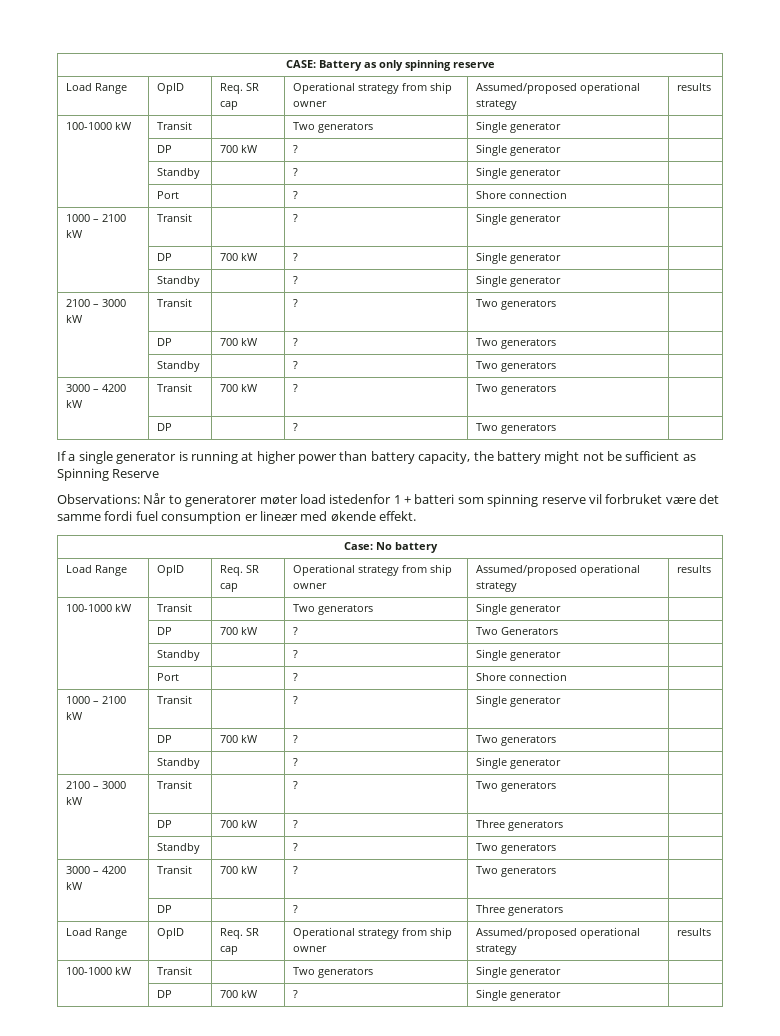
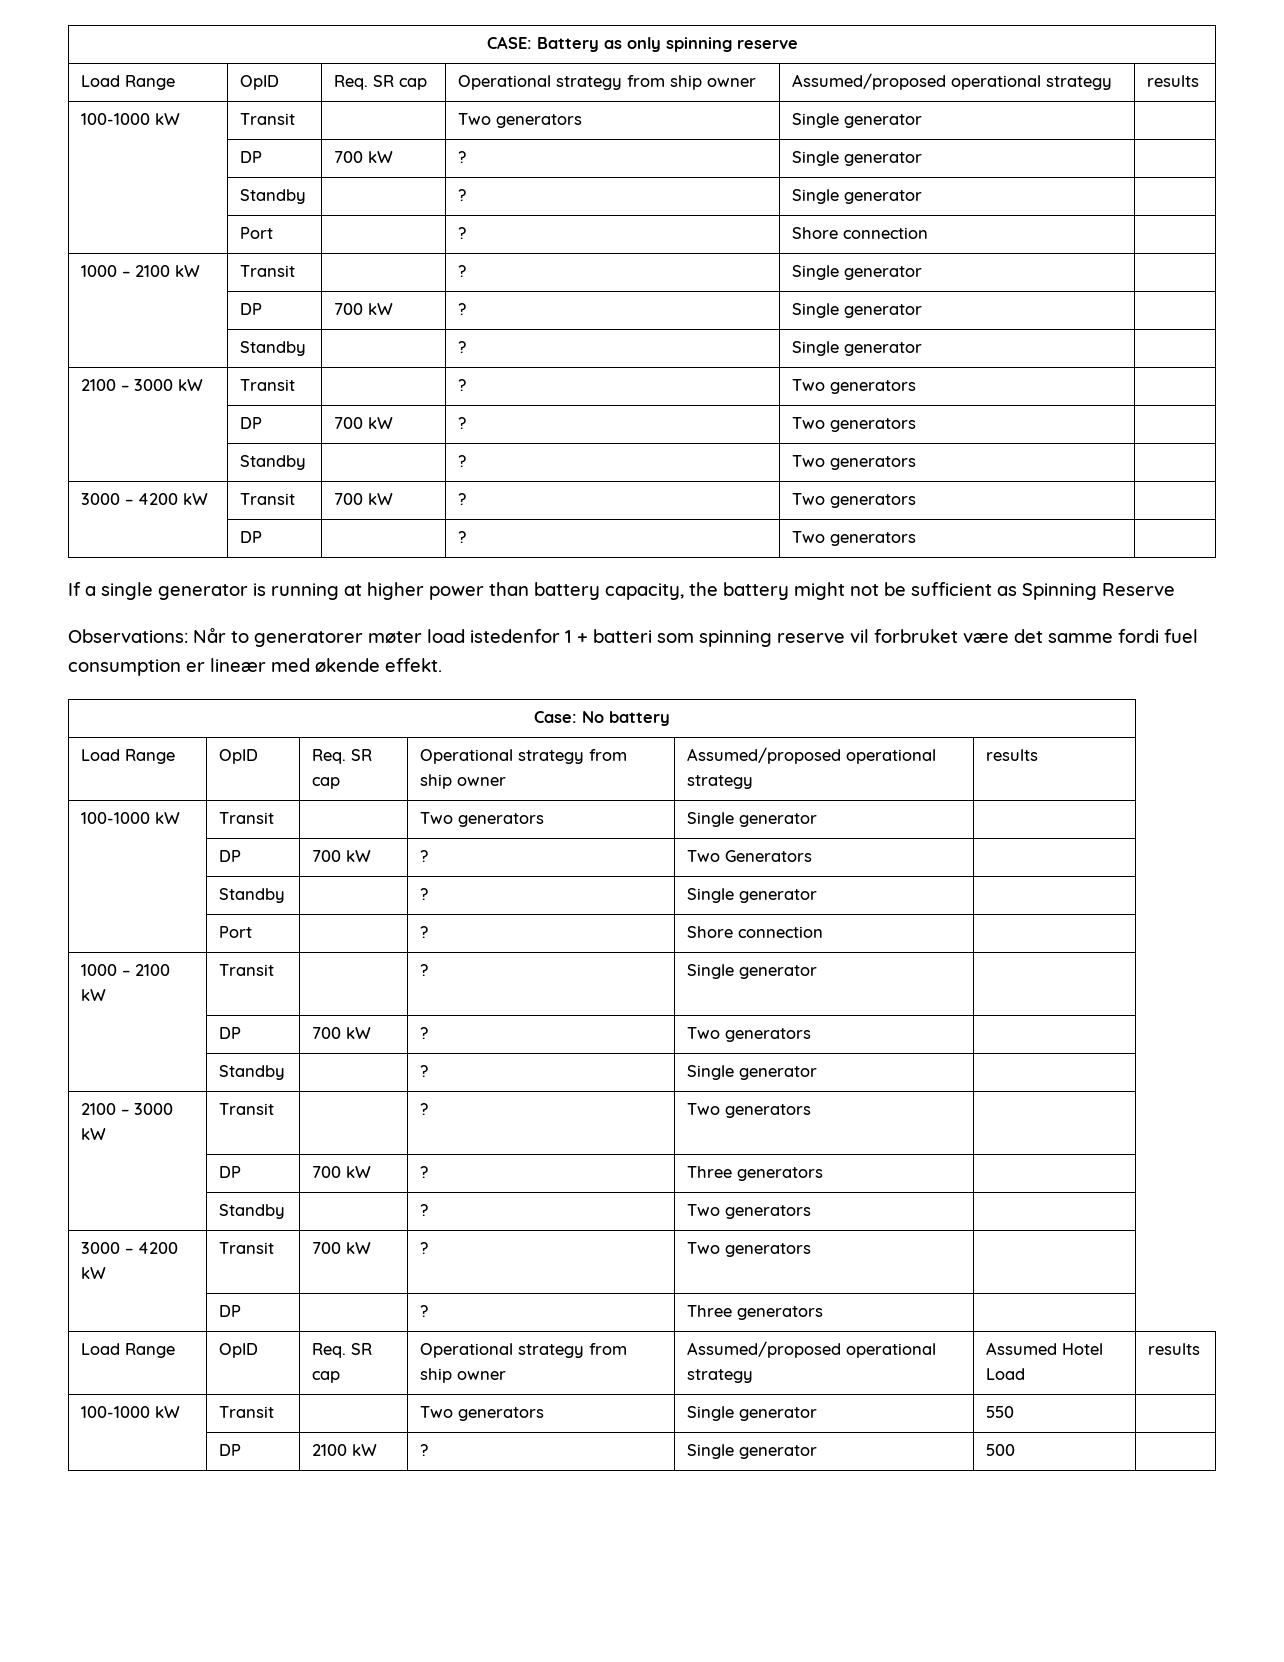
[677,928,712,936] [66,967,133,975] [157,966,193,975] [293,967,374,978] [476,966,562,978] [157,990,173,998] [220,990,259,998] [293,990,299,998] [476,989,562,1001] | results // 100-1000 kW | Transit | | Two generators | Single generator | // | DP | 700 kW | ? | Single generator -> [986,1342,1104,1355] [986,1368,1026,1380] [1148,1343,1201,1355] [81,1406,181,1418] [219,1406,275,1418] [420,1406,545,1421] [687,1406,818,1421] [986,1406,1015,1418] [219,1444,242,1456] [312,1444,378,1456] [420,1444,429,1456] [687,1444,818,1459] [986,1444,1016,1456] | Assumed Hotel Load | results // 100-1000 kW | Transit | | Two generators | Single generator | 550 | // | DP | 2100 kW | ? | Single generator | 500

